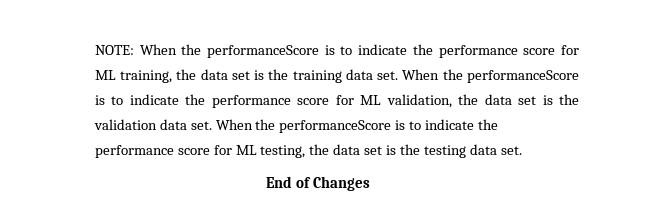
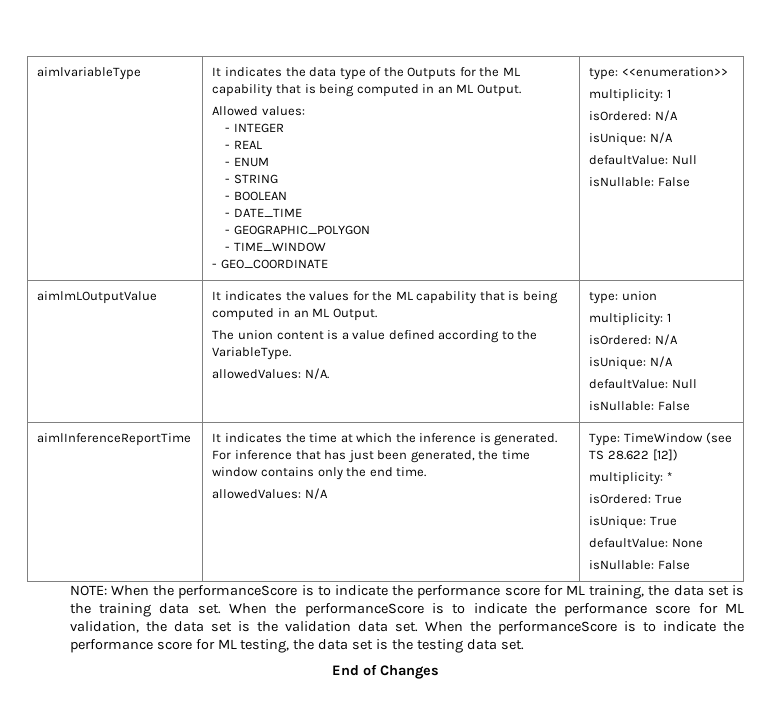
(94, 50) none -> [37,67,142,80] [212,67,520,80] [212,84,521,97] [212,106,305,116] [225,123,284,133] [225,140,262,149] [225,157,269,167] [225,174,278,184] [225,191,287,201] [225,208,302,217] [225,225,370,235] [225,242,326,252] [212,259,328,269] [589,67,728,80] [589,89,671,102] [589,110,678,121] [589,132,673,146] [589,155,697,165] [589,177,690,187] [37,291,158,304] [212,291,558,304] [212,308,377,321] [212,330,538,343] [212,347,292,360] [212,368,329,379] [589,291,657,304] [589,313,671,326] [589,334,678,345] [589,356,673,370] [589,379,697,389] [589,401,690,411] [37,433,192,446] [212,433,558,446] [212,450,530,463] [212,467,427,480] [212,488,328,499] [589,432,732,446] [589,449,678,461] [589,472,672,485] [589,494,682,504] [589,516,677,529] [589,538,703,548] [589,560,690,570] aimlvariableType | It indicates the data type of the Outputs for the ML capability that is being computed in an ML Output. // Allowed values: // - INTEGER // - REAL // - ENUM // - STRING // - BOOLEAN // - DATE_TIME // - GEOGRAPHIC_POLYGON // - TIME_WINDOW // - GEO_COORDINATE | type: <<enumeration>> // multiplicity: 1 // isOrdered: N/A // isUnique: N/A // defaultValue: Null // isNullable: False // aimlmLOutputValue | It indicates the values for the ML capability that is being computed in an ML Output. // The union content is a value defined according to the VariableType. // allowedValues: N/A. | type: union // multiplicity: 1 // isOrdered: N/A // isUnique: N/A // defaultValue: Null // isNullable: False // aimlInferenceReportTime | It indicates the time at which the inference is generated. For inference that has just been generated, the time window contains only the end time. // allowedValues: N/A | Type: TimeWindow (see TS 28.622 [12]) // multiplicity: * // isOrdered: True // isUnique: True // defaultValue: None // isNullable: False //

